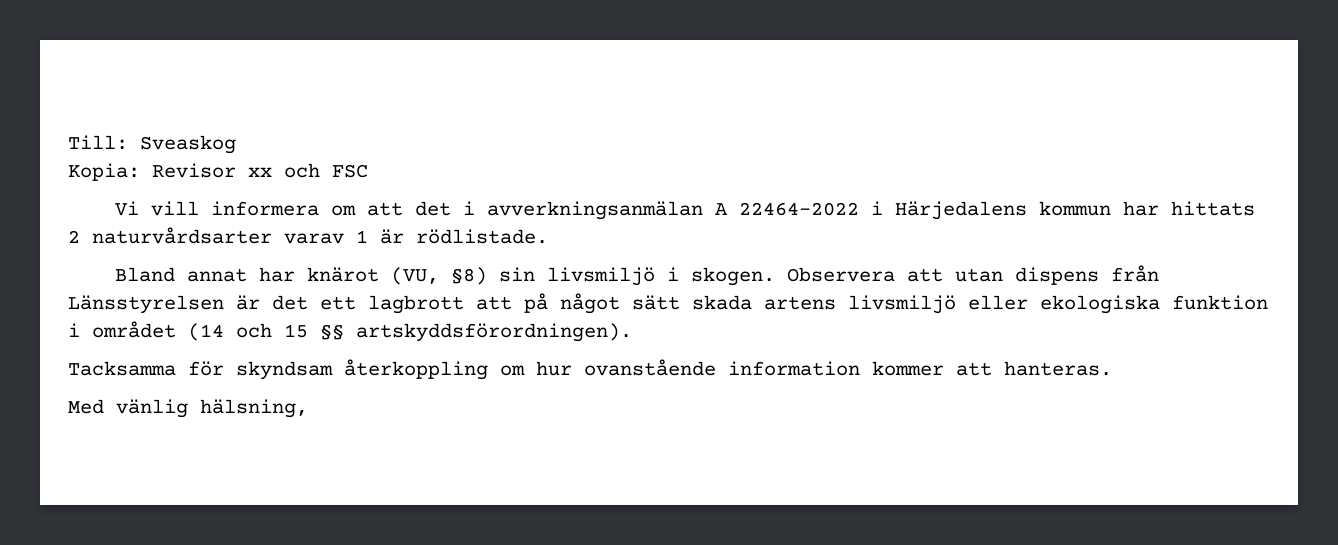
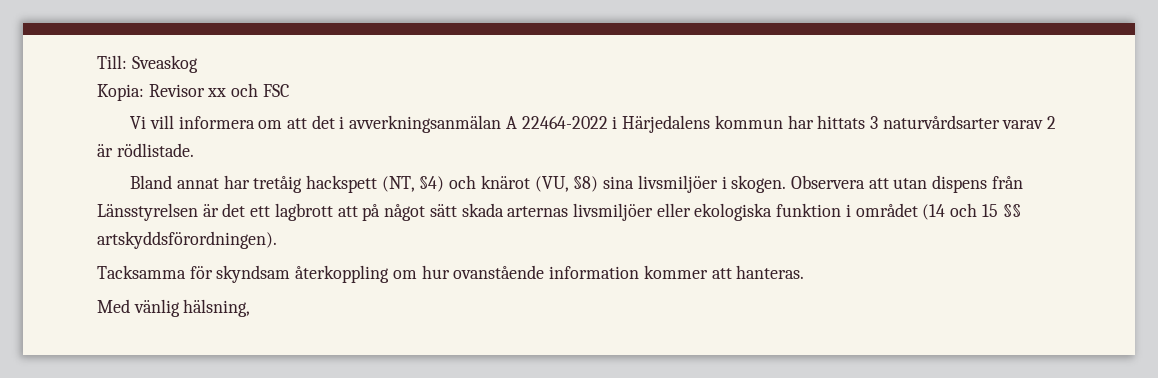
[68,230,80,243] 2 -> [869,116,878,129] 3
[356,230,368,243] 1 -> [1047,116,1057,129] 2
(295, 274) none -> [253,175,477,193] tretåig hackspett (NT, §4) och
[498,267,655,286] sin livsmiljö -> [603,175,718,193] sina livsmiljöer
[764,295,956,314] artens livsmiljö -> [507,203,653,221] arternas livsmiljöer

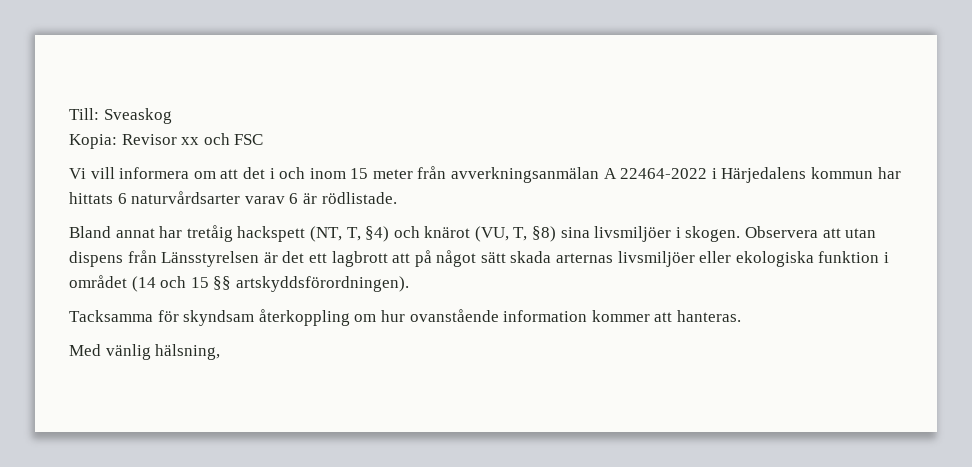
(345, 122) none -> [279,166,447,179] och inom 15 meter från
[869,116,878,129] 3 -> [117,193,127,204] 6
[1047,116,1057,129] 2 -> [289,193,299,204] 6
(415, 184) none -> [346,227,361,241] T,
(569, 184) none -> [513,227,528,241] T,

